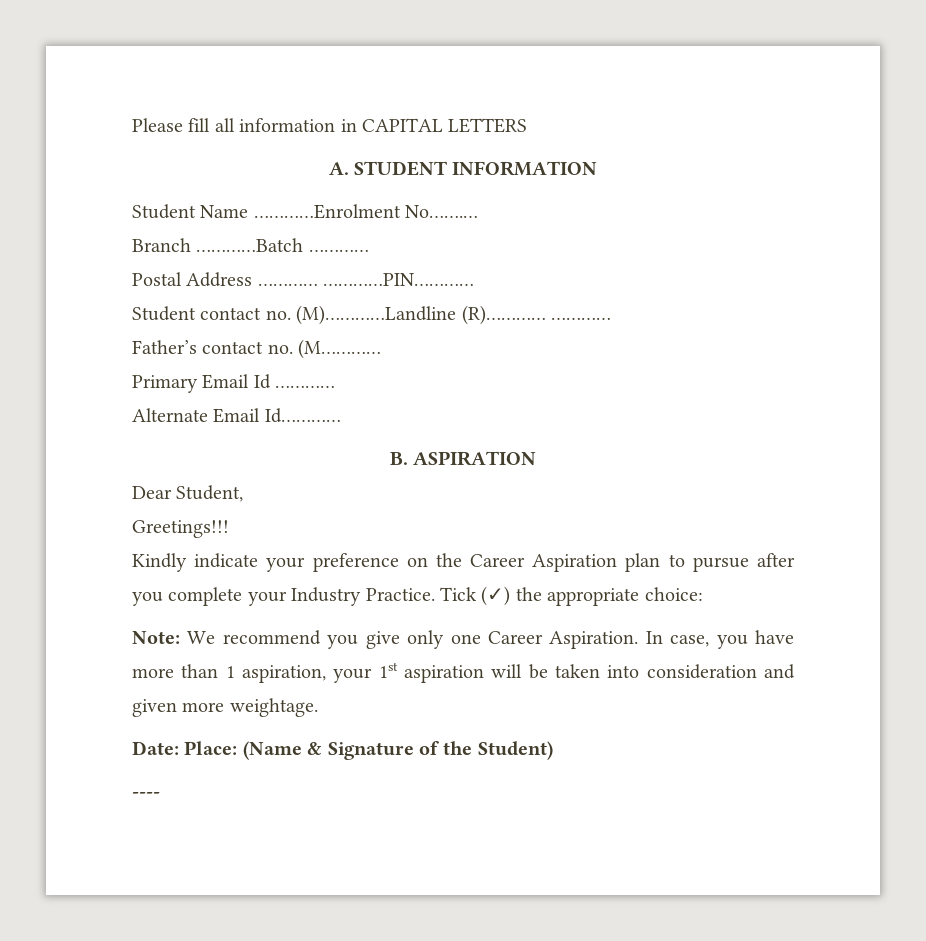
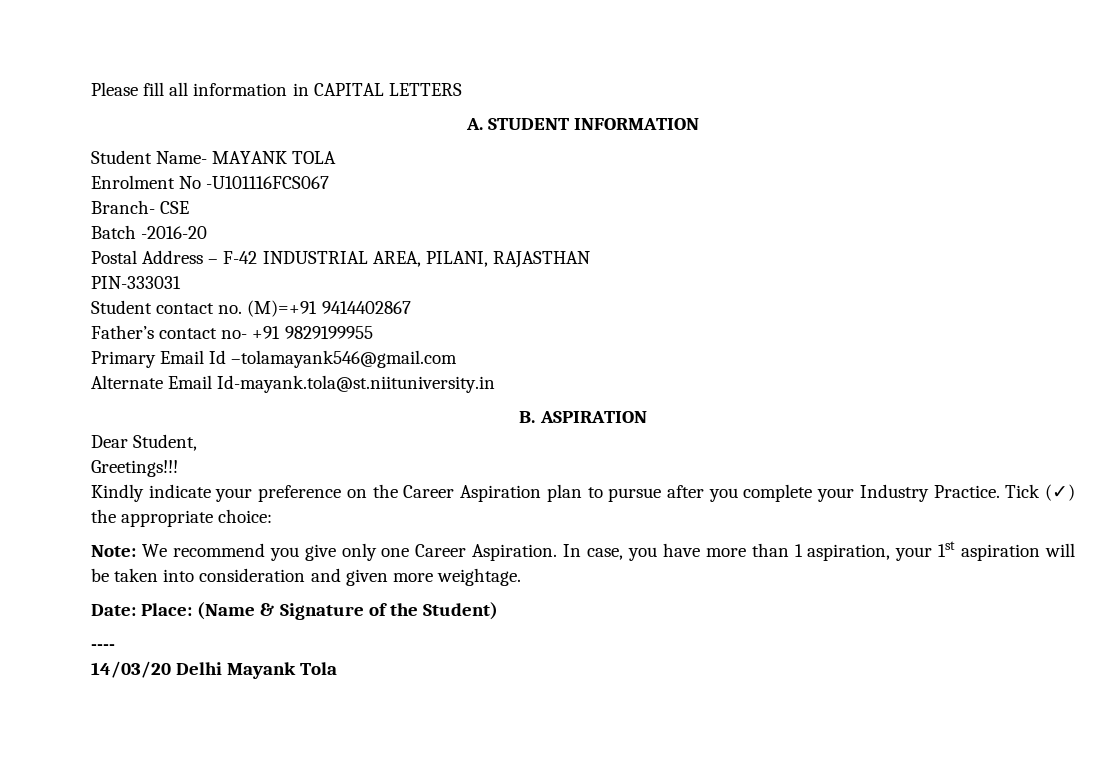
[200,204,479,219] [132,238,369,252] [132,272,475,287] Name …………Enrolment No…….… // Branch …………Batch ………… // Postal Address ………… …………PIN………… -> [156,151,337,164] [91,175,330,189] [91,200,190,214] [91,225,208,239] [91,250,590,268] [91,276,181,289] Name- MAYANK TOLA // Enrolment No -U101116FCS067 // Branch- CSE // Batch -2016-20 // Postal Address – F-42 INDUSTRIAL AREA, PILANI, RAJASTHAN // PIN-333031
[296,305,611,325] (M)…………Landline (R)………… ………… -> [247,300,411,317] (M)=+91 9414402867
[267,339,382,359] no. (M………… -> [221,326,373,339] no- +91 9829199955
[275,385,336,388] ………… -> [231,350,458,368] –tolamayank546@gmail.com
[264,408,341,423] Id………… -> [217,375,496,393] Id-mayank.tola@st.niituniversity.in
(160, 795) none -> [91,661,338,679] // 14/03/20 Delhi Mayank Tola

